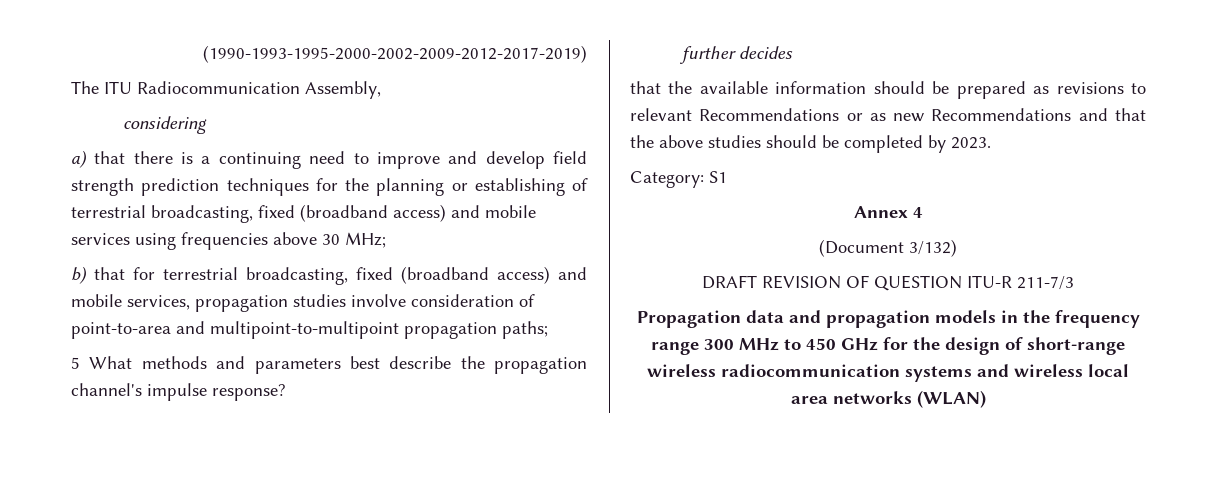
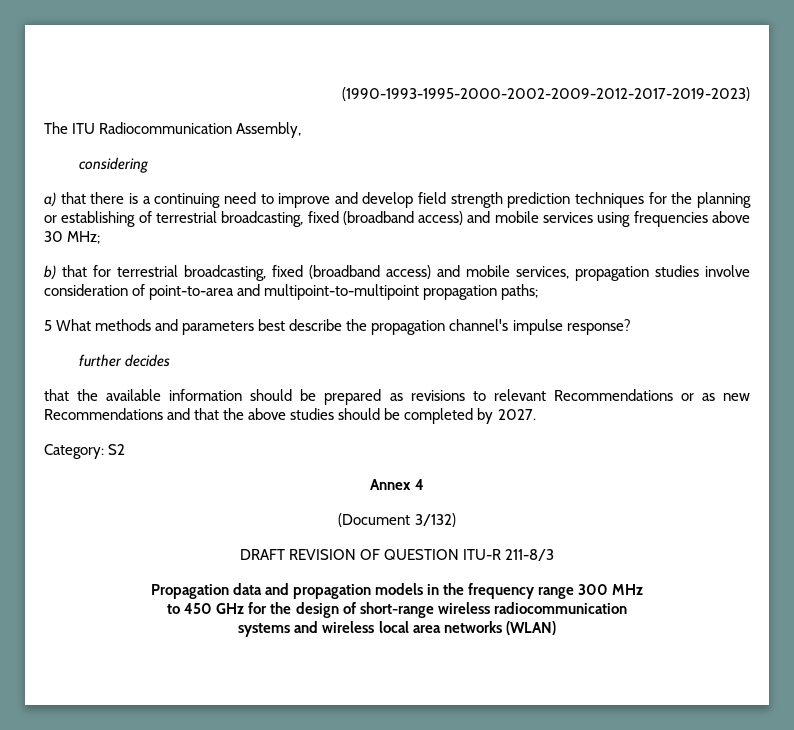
[203,45,587,63] (1990-1993-1995-2000-2002-2009-2012-2017-2019) -> [342,87,750,101] (1990-1993-1995-2000-2002-2009-2012-2017-2019-2023)
[951,137,991,149] 2023. -> [497,409,536,420] 2027.
[709,171,727,183] S1 -> [108,444,126,455] S2
[1017,276,1074,290] 211-7/3 -> [505,549,555,561] 211-8/3
(779, 344) none -> (644, 589) //
(900, 370) none -> (627, 608) //

